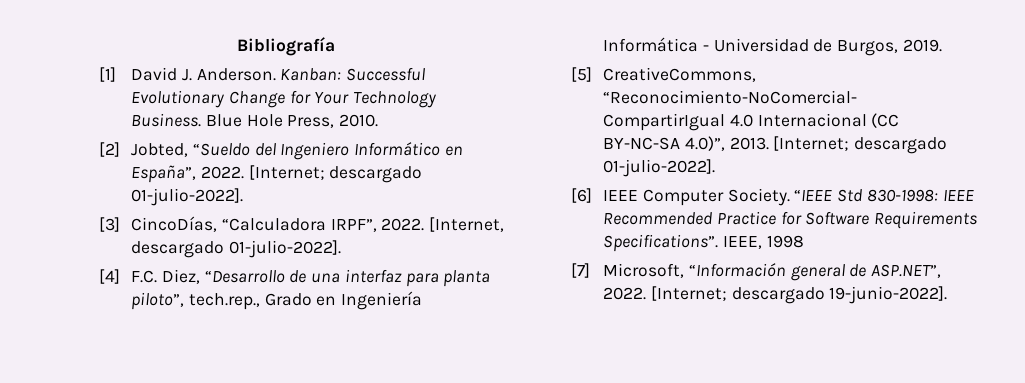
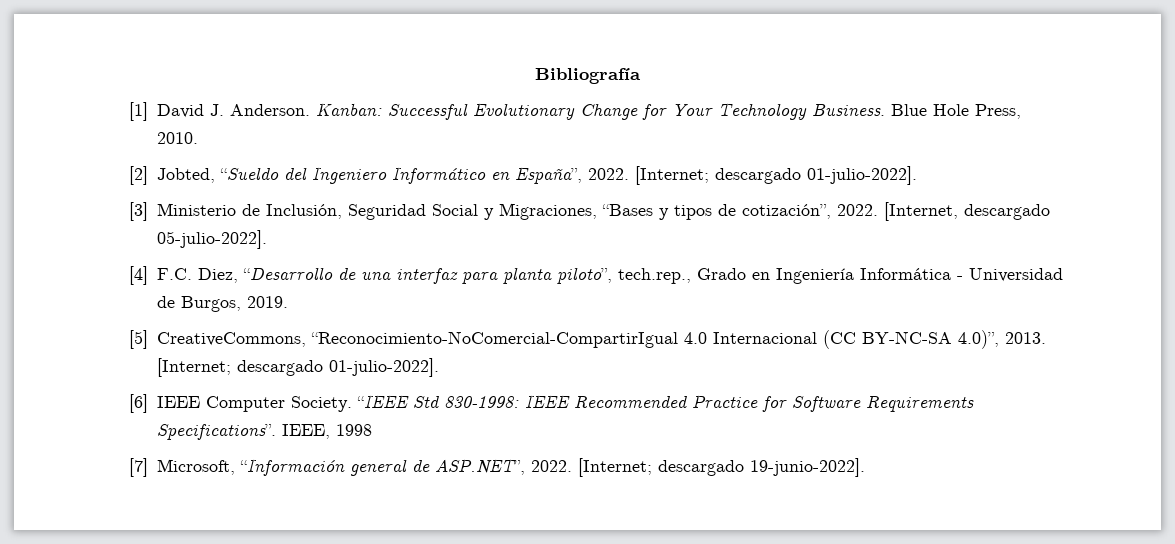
[131,216,377,232] CincoDías, “Calculadora IRPF”, -> [157,203,832,220] Ministerio de Inclusión, Seguridad Social y Migraciones, “Bases y tipos de cotización”,
[229,240,342,258] 01-julio-2022]. -> [157,230,268,249] 05-julio-2022].

